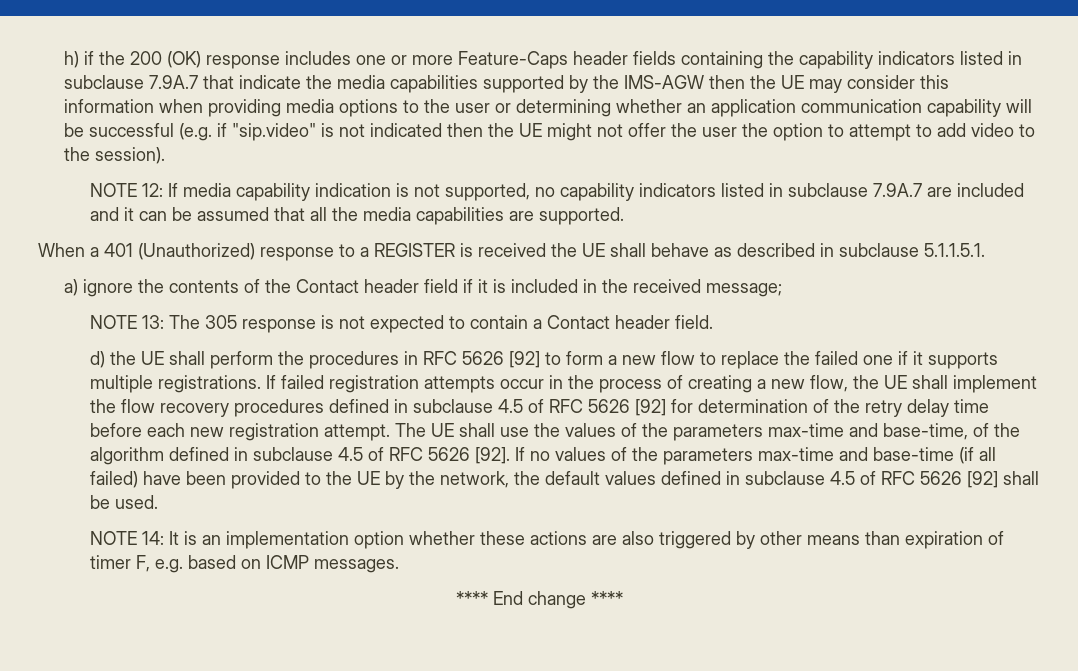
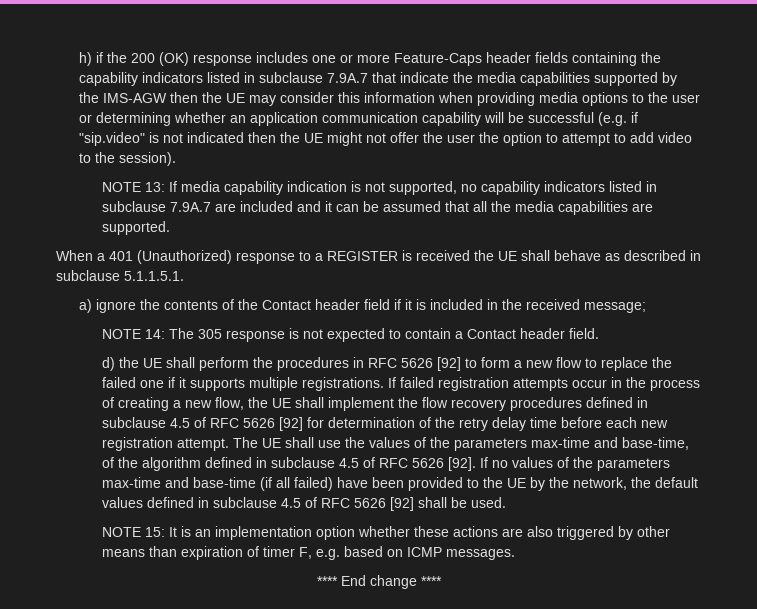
[142,183,164,197] 12: -> [145,182,166,192] 13:
[142,315,165,329] 13: -> [145,329,166,339] 14:
[142,531,165,545] 14: -> [145,527,166,537] 15:

